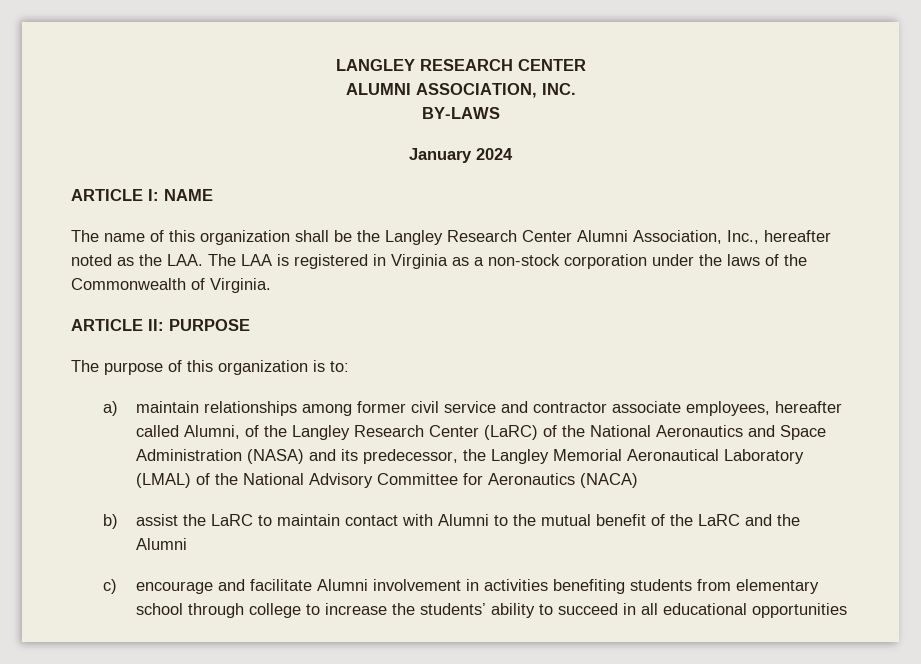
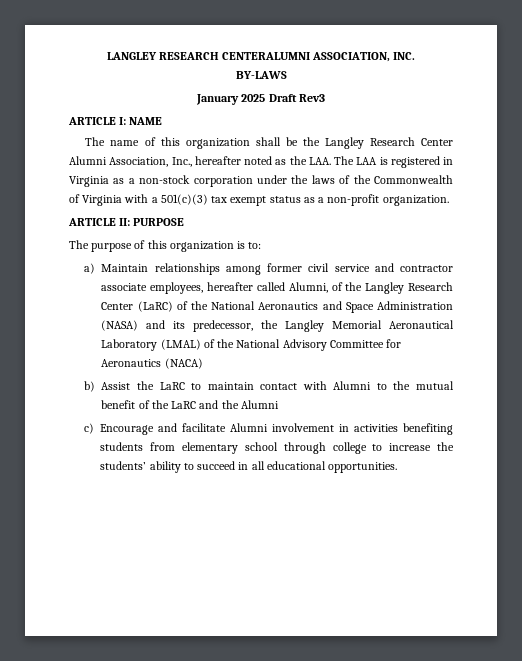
[517,59,586,71] [345,83,411,95] CENTER // ALUMNI -> [222,52,310,60] CENTERALUMNI
[476,148,513,160] 2024 -> [241,94,325,102] 2025 Draft Rev3
[210,278,271,293] Virginia. -> [82,194,449,206] Virginia with a 501(c)(3) tax exempt status as a non-profit organization.
[135,401,199,413] maintain -> [101,264,149,272] Maintain
[135,514,178,526] assist -> [101,382,131,390] Assist
[135,581,213,594] encourage -> [100,424,155,435] Encourage
[751,603,847,618] opportunities -> [328,462,398,473] opportunities.

